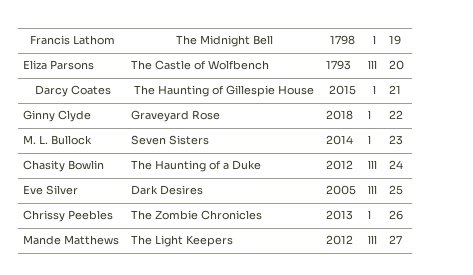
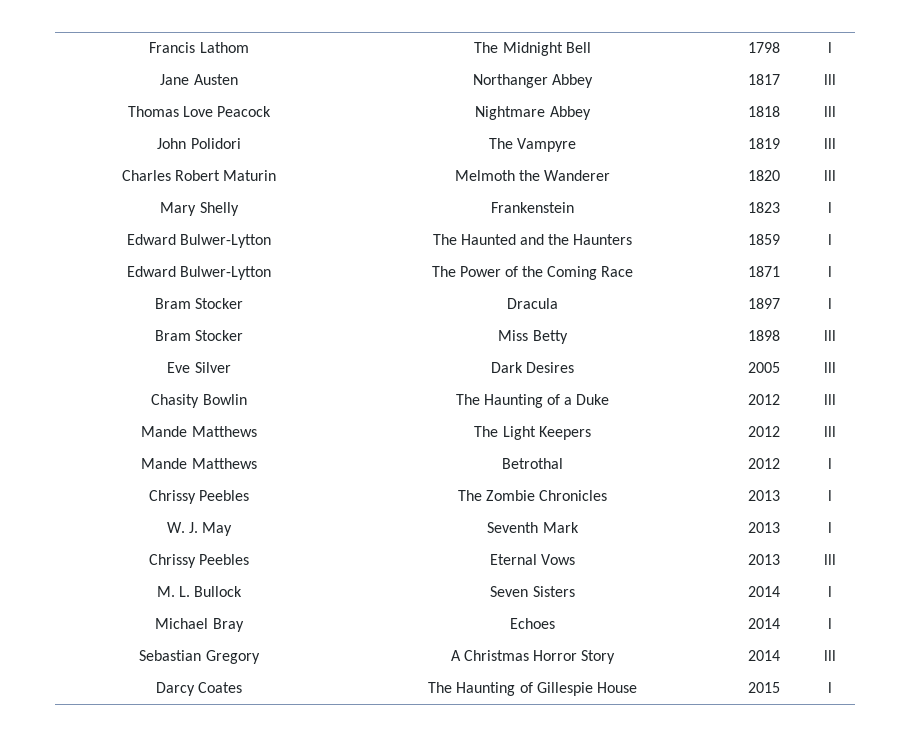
[389,35,402,45] [23,60,95,70] [131,60,270,70] [326,60,352,70] [368,60,378,69] [389,60,405,70] | 19 // Eliza Parsons | The Castle of Wolfbench | 1793 | lll | 20 -> [160,74,238,85] [472,74,594,88] [747,74,780,85] [823,74,836,85] [127,106,272,117] [475,106,591,120] [747,106,780,117] [823,106,836,117] [157,138,241,149] [488,138,577,152] [747,138,780,149] [823,138,836,149] [121,170,277,181] [454,170,611,181] [747,170,780,181] [823,170,836,181] [160,202,239,216] [491,202,574,213] [747,202,780,213] [827,202,832,213] [126,234,272,248] [432,234,633,245] [747,234,780,245] [827,234,832,245] [126,266,272,280] [431,266,634,280] [747,266,780,277] [827,266,832,277] [154,298,244,309] [507,298,558,309] [747,298,780,309] [827,298,832,309] [154,330,244,341] [498,330,568,344] [747,330,780,341] [823,330,836,341] [167,362,231,373] [490,362,575,373] [747,362,780,373] [823,362,836,373] [151,394,247,408] [455,394,610,408] [747,394,780,405] [823,394,836,405] [141,426,257,437] [474,426,591,440] [747,426,780,437] [823,426,836,437] [141,458,257,469] [502,458,563,469] [747,458,780,469] [827,458,832,469] [148,490,250,504] [457,490,608,501] [747,490,780,501] [827,490,832,501] [166,522,233,536] [487,522,579,533] [747,522,780,533] [827,522,832,533] [148,554,250,568] [489,554,576,565] [747,554,780,565] [823,554,836,565] [156,586,243,597] [490,586,575,597] [747,586,780,597] [827,586,832,597] [155,618,244,632] [510,618,555,629] [747,618,780,629] [827,618,832,629] [139,650,260,664] [450,650,616,664] [747,650,780,661] [823,650,836,661] // Jane Austen | Northanger Abbey | 1817 | lll // Thomas Love Peacock | Nightmare Abbey | 1818 | lll // John Polidori | The Vampyre | 1819 | lll // Charles Robert Maturin | Melmoth the Wanderer | 1820 | lll // Mary Shelly | Frankenstein | 1823 | l // Edward Bulwer-Lytton | The Haunted and the Haunters | 1859 | l // Edward Bulwer-Lytton | The Power of the Coming Race | 1871 | l // Bram Stocker | Dracula | 1897 | l // Bram Stocker | Miss Betty | 1898 | lll // Eve Silver | Dark Desires | 2005 | lll // Chasity Bowlin | The Haunting of a Duke | 2012 | lll // Mande Matthews | The Light Keepers | 2012 | lll // Mande Matthews | Betrothal | 2012 | l // Chrissy Peebles | The Zombie Chronicles | 2013 | l // W. J. May | Seventh Mark | 2013 | l // Chrissy Peebles | Eternal Vows | 2013 | lll // M. L. Bullock | Seven Sisters | 2014 | l // Michael Bray | Echoes | 2014 | l // Sebastian Gregory | A Christmas Horror Story | 2014 | lll
[389,85,402,94] [23,110,92,122] [131,110,221,122] [326,110,354,120] [368,110,372,119] [389,110,404,119] [23,135,93,145] [131,135,210,145] [326,135,354,145] [368,135,372,144] [389,135,404,145] [23,160,105,172] [131,160,262,172] [326,160,354,170] [368,160,378,169] [389,160,404,169] [23,185,79,195] [131,185,204,195] [326,185,357,195] [368,185,378,194] [389,185,404,195] [23,210,114,222] [131,210,263,220] [326,210,354,220] [368,210,372,219] [389,210,404,220] [23,235,120,245] [131,235,234,247] [326,235,354,245] [368,235,378,244] [389,235,403,244] | 21 // Ginny Clyde | Graveyard Rose | 2018 | l | 22 // M. L. Bullock | Seven Sisters | 2014 | l | 23 // Chasity Bowlin | The Haunting of a Duke | 2012 | lll | 24 // Eve Silver | Dark Desires | 2005 | lll | 25 // Chrissy Peebles | The Zombie Chronicles | 2013 | l | 26 // Mande Matthews | The Light Keepers | 2012 | lll | 27 -> (832, 687) none

